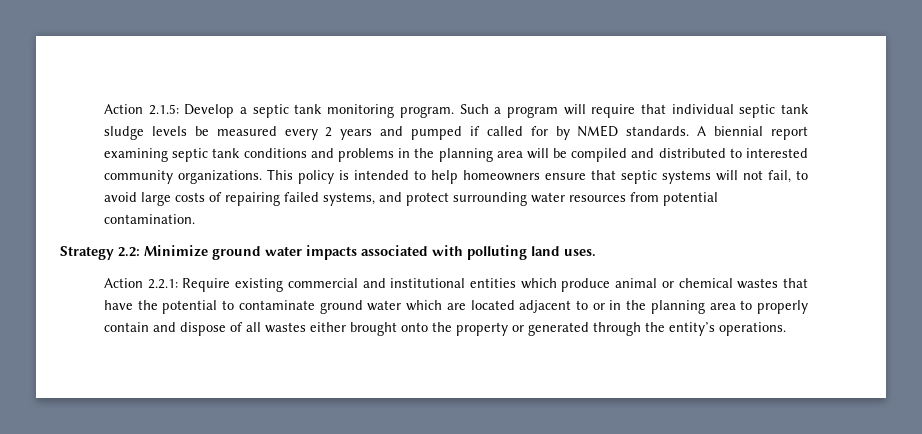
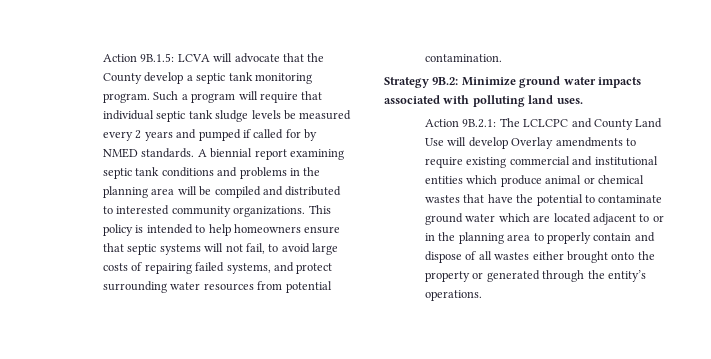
[104,104,235,118] Action 2.1.5: Develop -> [103,53,325,63] [103,72,184,84] Action 9B.1.5: LCVA will advocate that the County develop
[118,247,140,257] 2.2: -> [432,77,459,85] 9B.2:
[147,278,231,292] 2.2.1: Require -> [462,118,663,130] [425,137,636,149] [425,157,464,168] 9B.2.1: The LCLCPC and County Land Use will develop Overlay amendments to require

